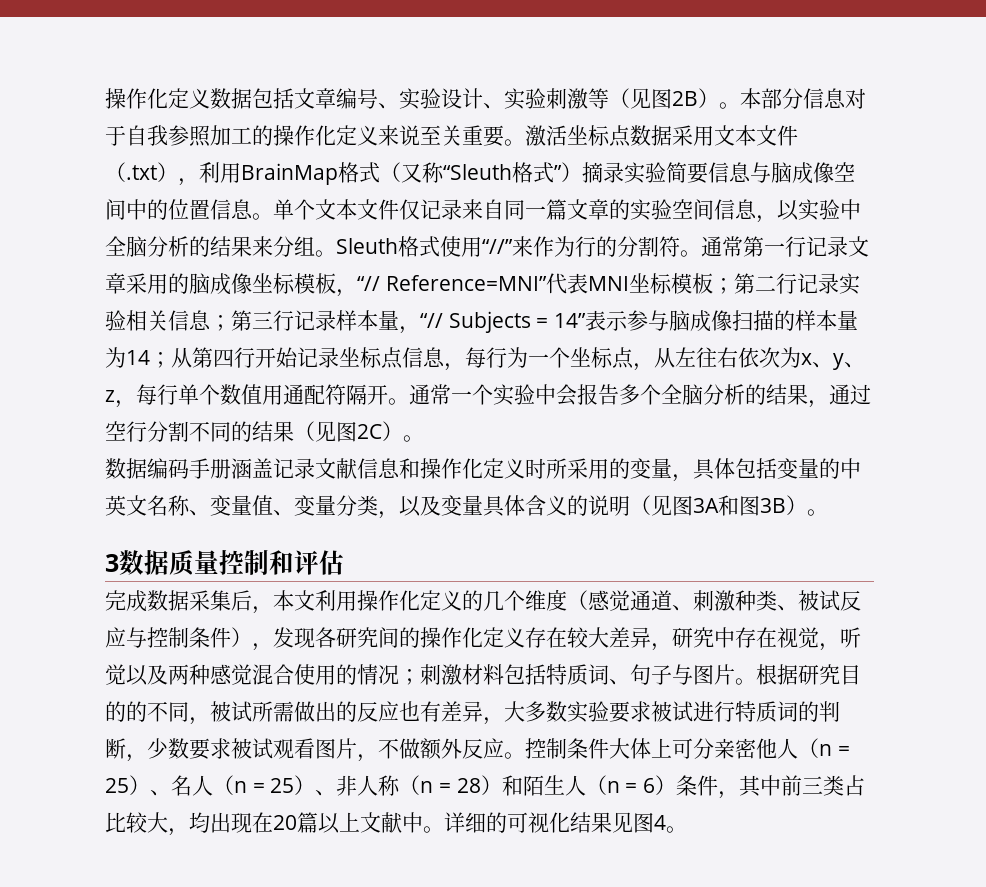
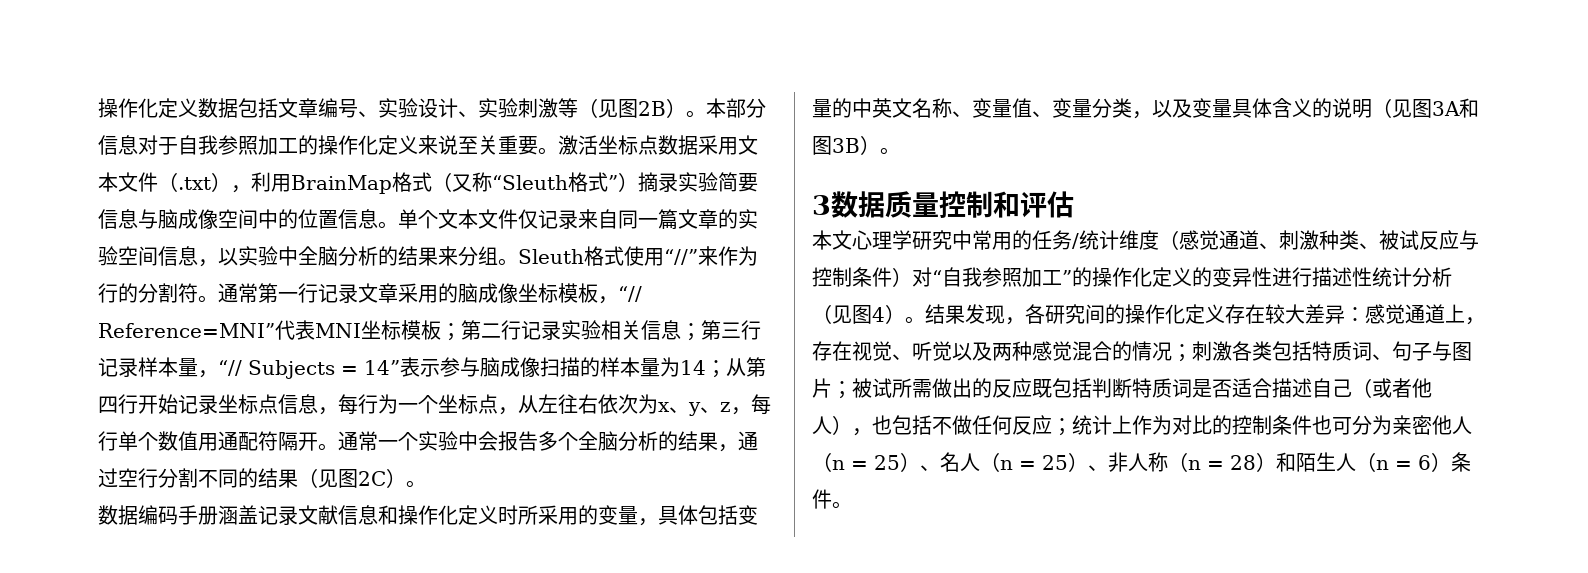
[105,590,525,614] 完成数据采集后，本文利用操作化定义的几个 -> [812,230,1119,250] 本文心理学研究中常用的任务/统计
[252,627,315,651] ，发现 -> [912,267,1452,287] [812,304,1025,325] 对“自我参照加工”的操作化定义的变异性进行描述性统计分析（见图4）。结果发现，
[651,627,735,651] ，研究中 -> [1345,304,1485,325] ：感觉通道上，
[819,643,840,651] ， -> [892,354,912,360] 、
[294,664,336,685] 使用 -> (1112, 351) none
[462,664,504,685] 材料 -> [1232,341,1272,361] 各类
[735,664,861,685] [105,701,210,725] 。根据研究目的的不同， -> [832,381,852,399] ；
[399,701,840,725] [105,738,714,762] 也有差异，大多数实验要求被试进行特质词的判断，少数要求被试观看图片，不做额外反应。控制条件大体上可分 -> [1032,378,1432,398] [812,415,1392,436] 既包括判断特质词是否适合描述自己（或者他人），也包括不做任何反应；统计上作为对比的控制条件也可分为
[718,775,866,799] [105,812,666,836] ，其中前三类占比较大，均出现在20篇以上文献中。详细的可视化结果见图4 -> (832, 499) none

